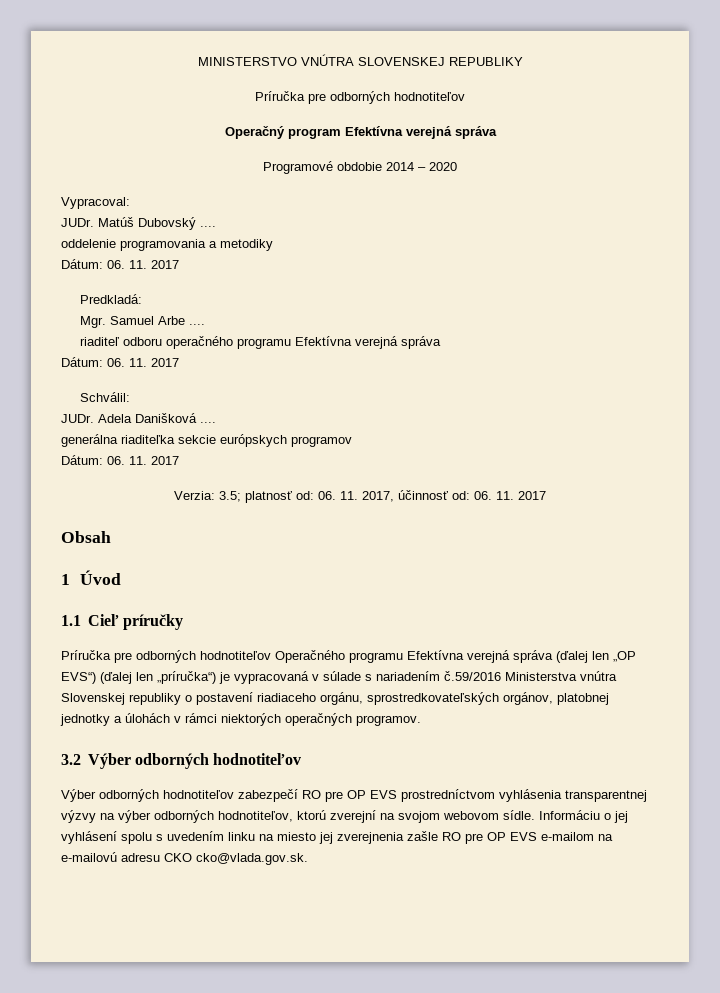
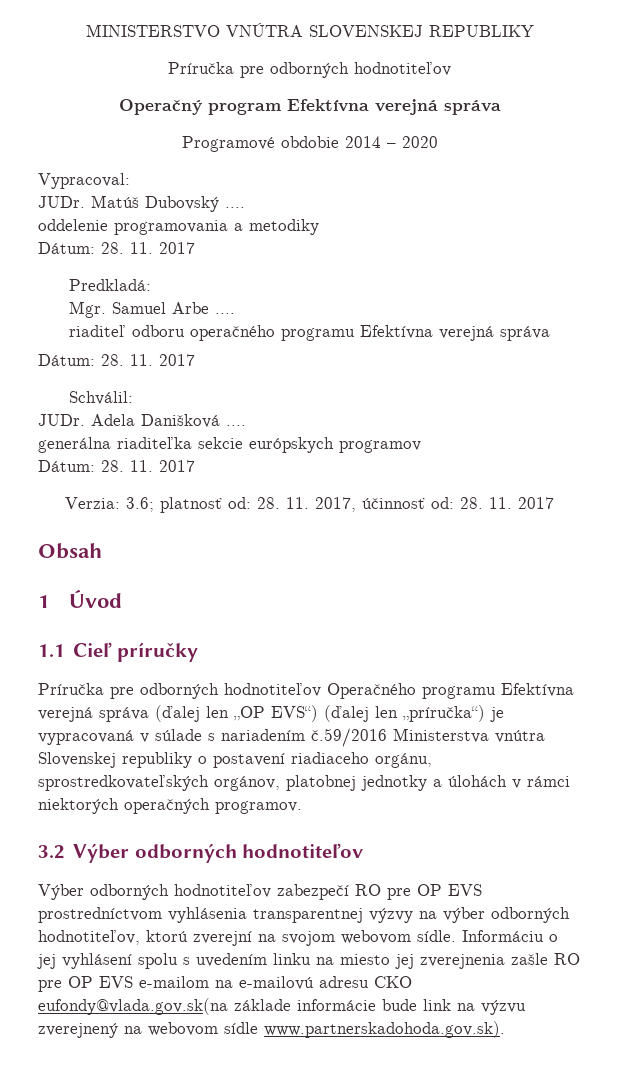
[107,260,125,269] 06. -> [101,242,124,254] 28.
[107,358,125,367] 06. -> [101,354,124,366] 28.
[107,456,125,465] 06. -> [101,460,124,472] 28.
[219,491,241,502] 3.5; -> [126,497,154,512] 3.6;
[318,491,336,500] 06. -> [257,497,280,509] 28.
[474,491,492,500] 06. -> [460,497,483,509] 28.
[196,853,308,865] cko@vlada.gov.sk. -> [38,998,526,1015] [38,1021,505,1038] eufondy@vlada.gov.sk(na základe informácie bude link na výzvu zverejnený na webovom sídle www.partnerskadohoda.gov.sk).

